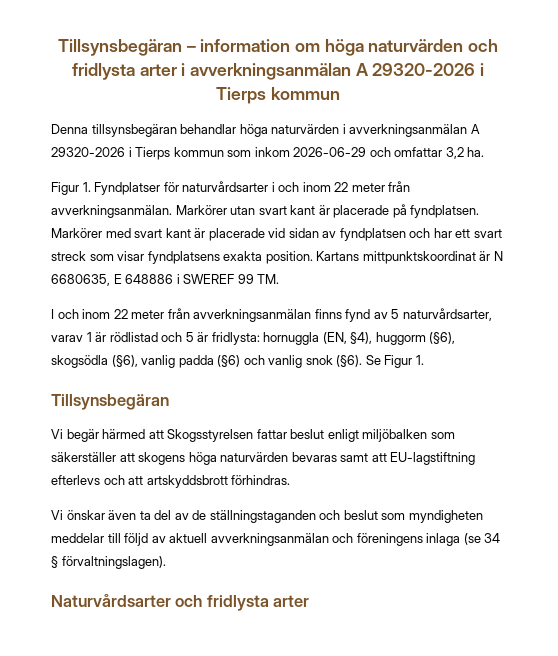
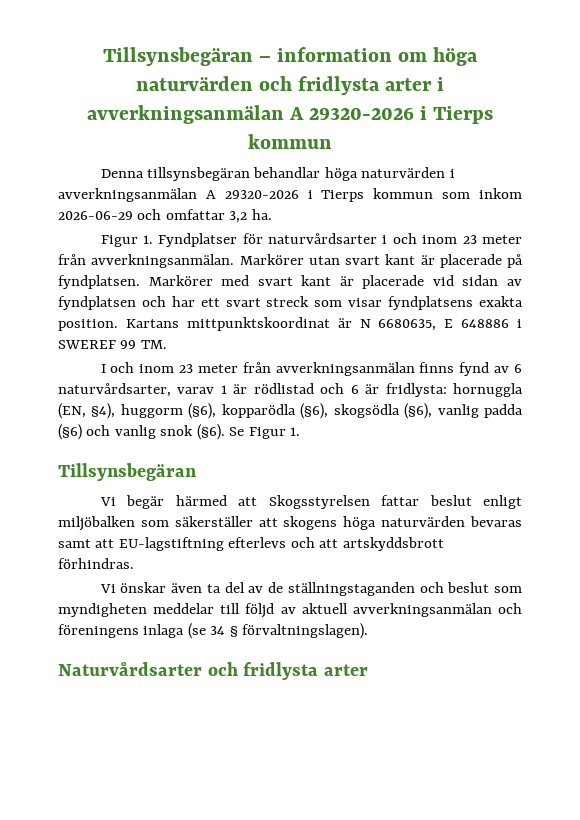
[334,182,349,192] 22 -> [462,235,477,244] 23
[113,309,128,319] 22 -> [179,364,194,373] 23
[391,309,400,319] 5 -> [514,364,522,373] 6
[185,332,194,342] 5 -> [350,385,359,394] 6
(456, 338) none -> [221,403,329,419] kopparödla (§6),

